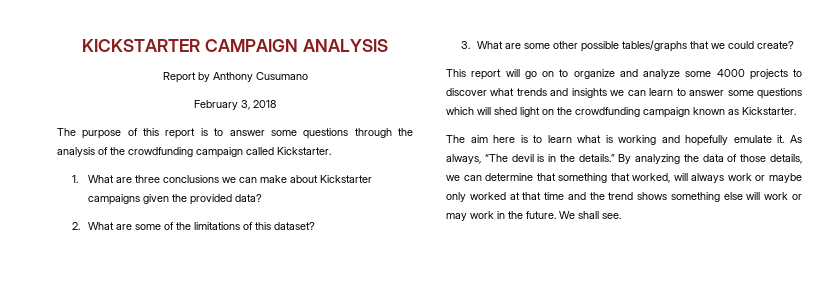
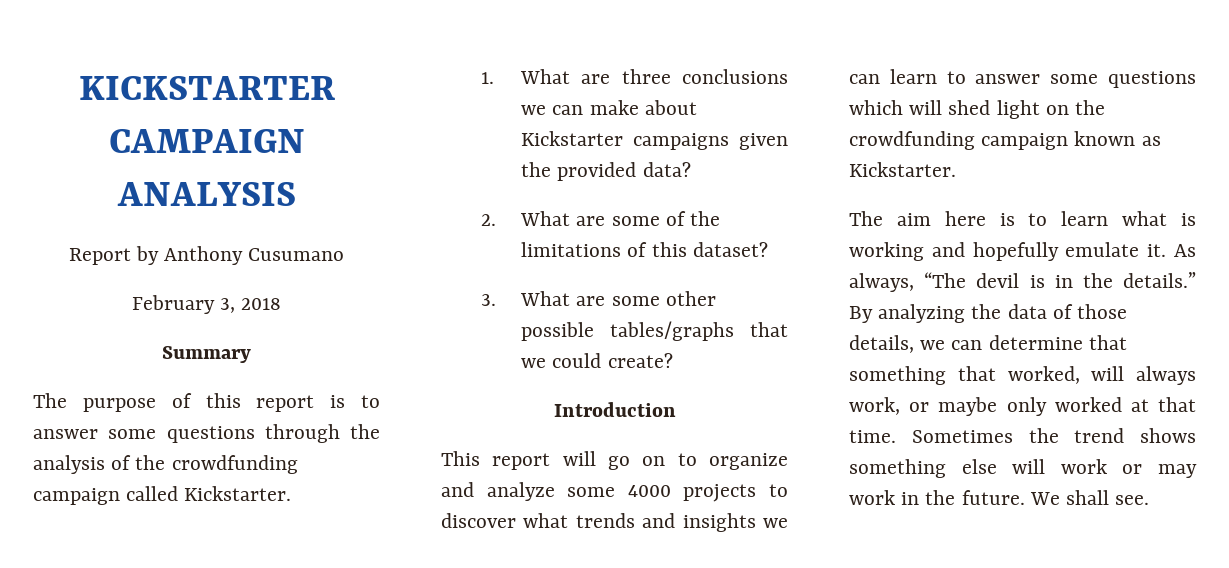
(276, 104) none -> [162,346,251,363] // Summary
(794, 45) none -> [553,402,676,417] // Introduction
[727,173,752,181] work -> [849,397,900,415] work,
[544,192,586,200] time and -> [849,430,1013,443] time. Sometimes

